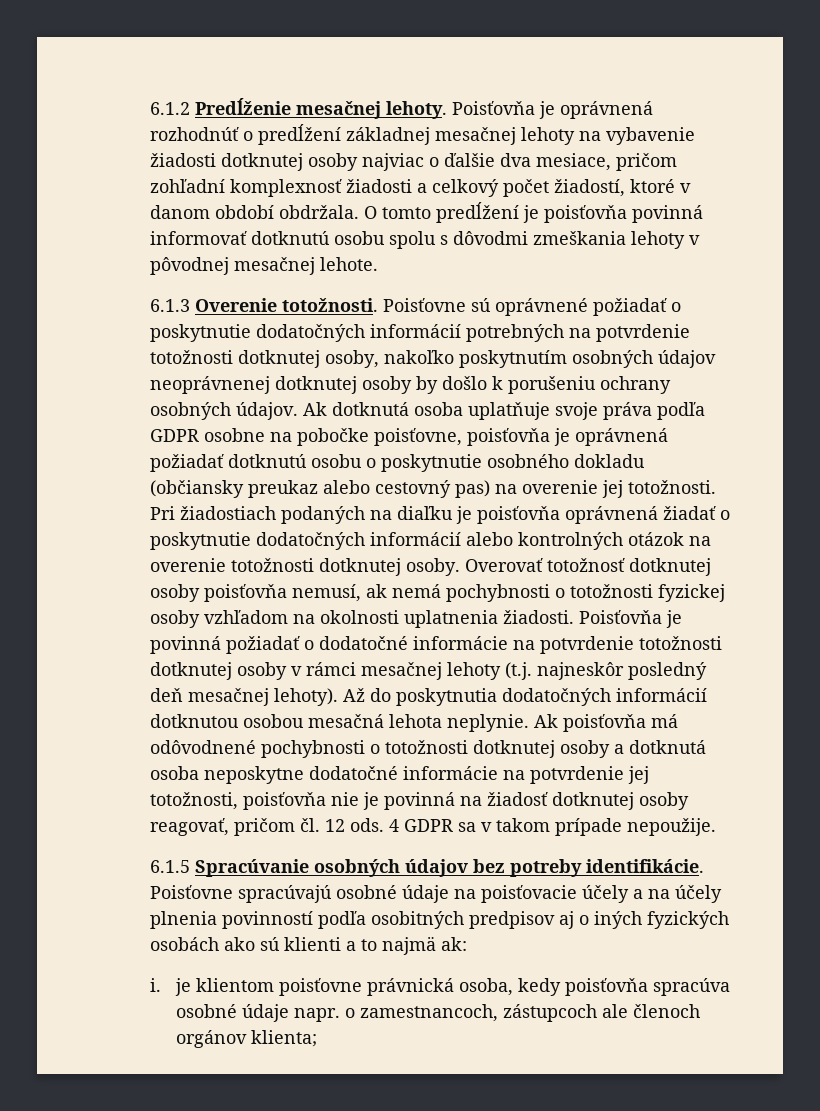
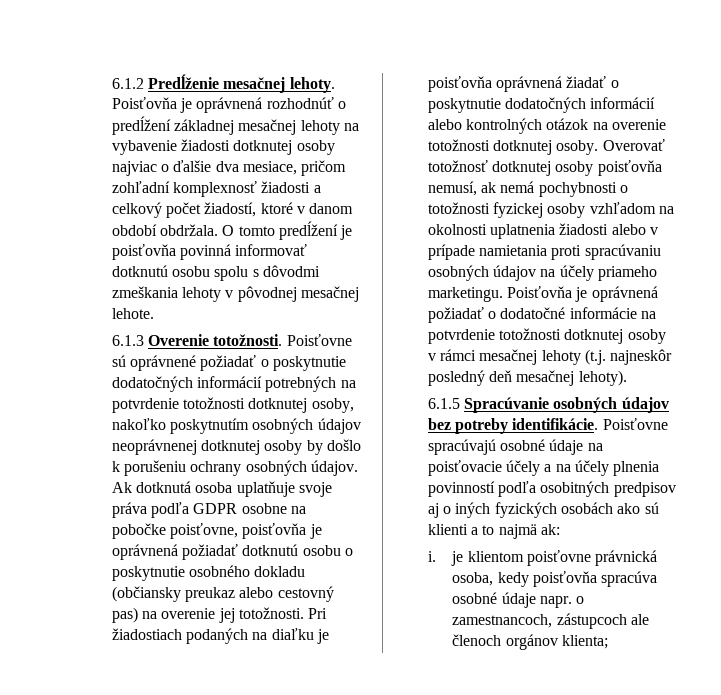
[503,610,683,628] [150,636,222,654] žiadosti. Poisťovňa je povinná -> [559,223,658,235] [427,244,661,260] [427,265,657,281] [427,286,658,302] žiadosti alebo v prípade namietania proti spracúvaniu osobných údajov na účely priameho marketingu. Poisťovňa je oprávnená
[343,688,708,706] [150,714,679,732] [150,740,707,758] [150,766,650,784] [150,792,690,810] [150,818,717,836] Až do poskytnutia dodatočných informácií dotknutou osobou mesačná lehota neplynie. Ak poisťovňa má odôvodnené pochybnosti o totožnosti dotknutej osoby a dotknutá osoba neposkytne dodatočné informácie na potvrdenie jej totožnosti, poisťovňa nie je povinná na žiadosť dotknutej osoby reagovať, pričom čl. 12 ods. 4 GDPR sa v takom prípade nepoužije. -> (627, 378) none

